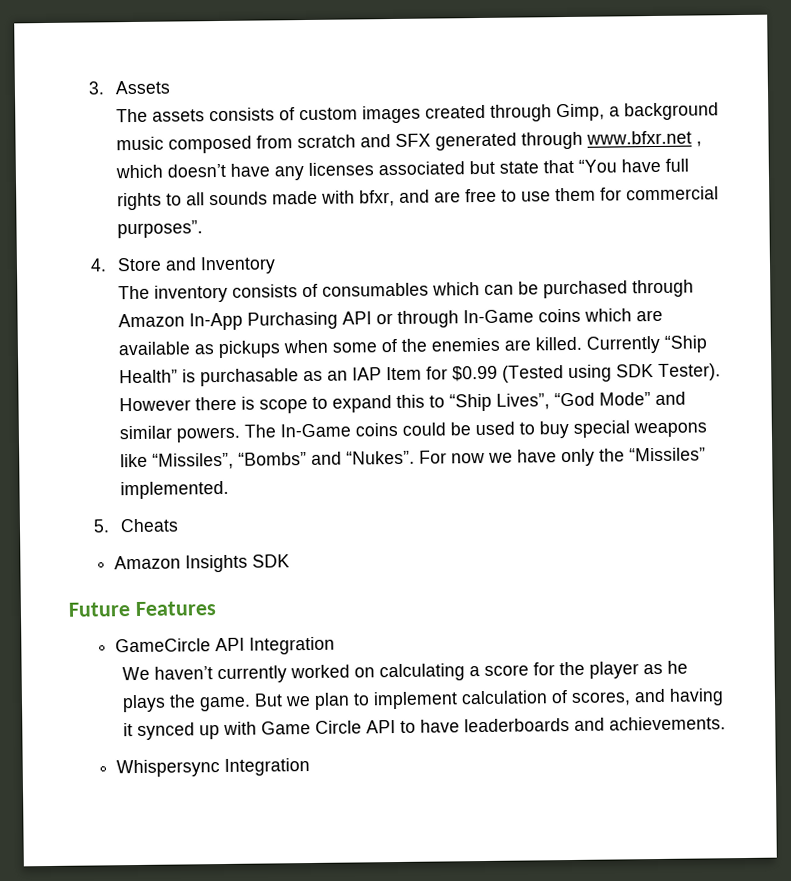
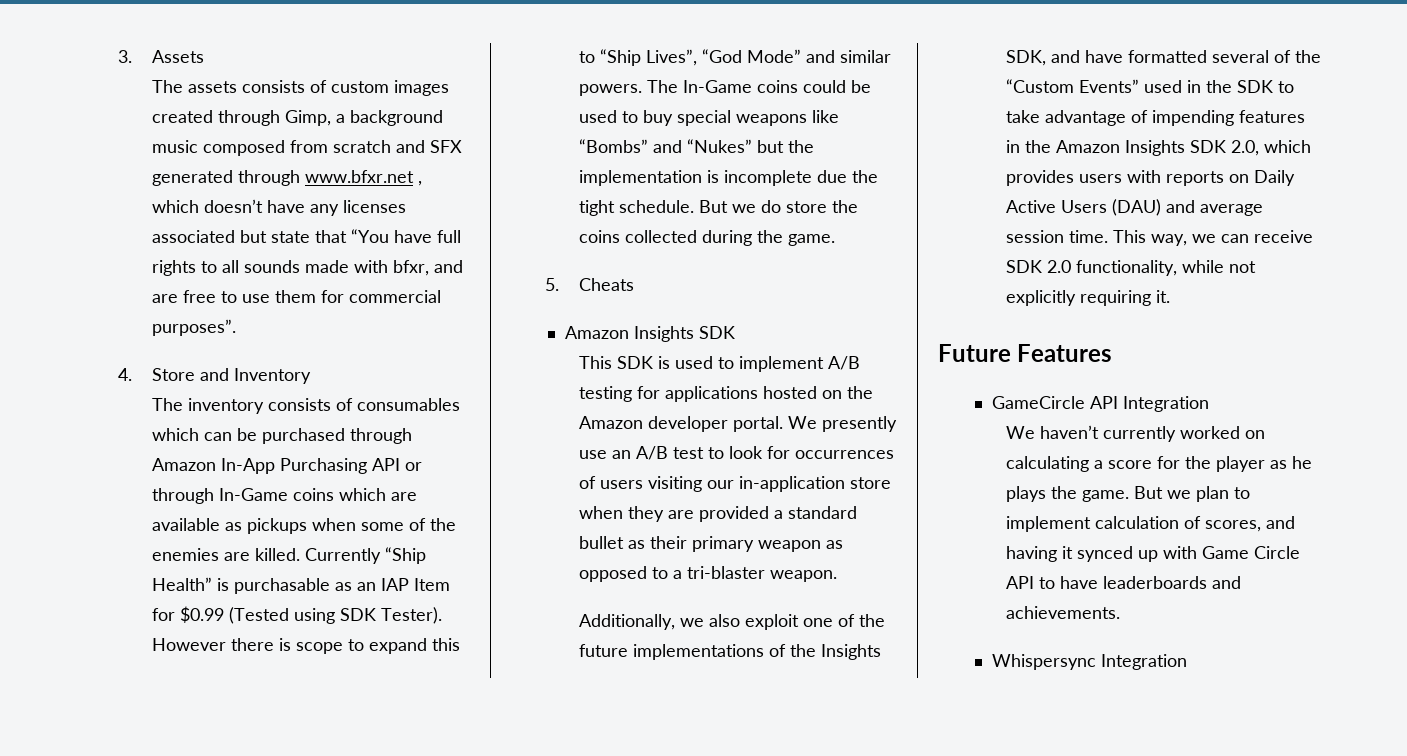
[151,452,234,470] “Missiles”, -> (839, 116) none
[345,447,706,467] [119,480,229,500] “Nukes”. For now we have only the “Missiles” implemented. -> [686,139,814,153] [578,170,878,186] [578,200,858,216] [578,230,835,246] “Nukes” but the implementation is incomplete due the tight schedule. But we do store the coins collected during the game.
(290, 561) none -> [578,356,860,372] [578,386,873,402] [578,416,897,432] [578,446,894,460] [578,476,891,492] [578,506,857,522] [578,536,843,552] [578,566,837,582] [578,614,885,630] [578,644,881,660] [1005,50,1321,66] [1005,79,1294,93] [1005,110,1305,126] [1005,140,1311,156] [1005,170,1295,186] [1005,199,1263,216] [1005,230,1313,246] [1005,260,1256,276] [1005,290,1170,306] // This SDK is used to implement A/B testing for applications hosted on the Amazon developer portal. We presently use an A/B test to look for occurrences of users visiting our in-application store when they are provided a standard bullet as their primary weapon as opposed to a tri-blaster weapon. // Additionally, we also exploit one of the future implementations of the Insights SDK, and have formatted several of the “Custom Events” used in the SDK to take advantage of impending features in the Amazon Insights SDK 2.0, which provides users with reports on Daily Active Users (DAU) and average session time. This way, we can receive SDK 2.0 functionality, while not explicitly requiring it.

